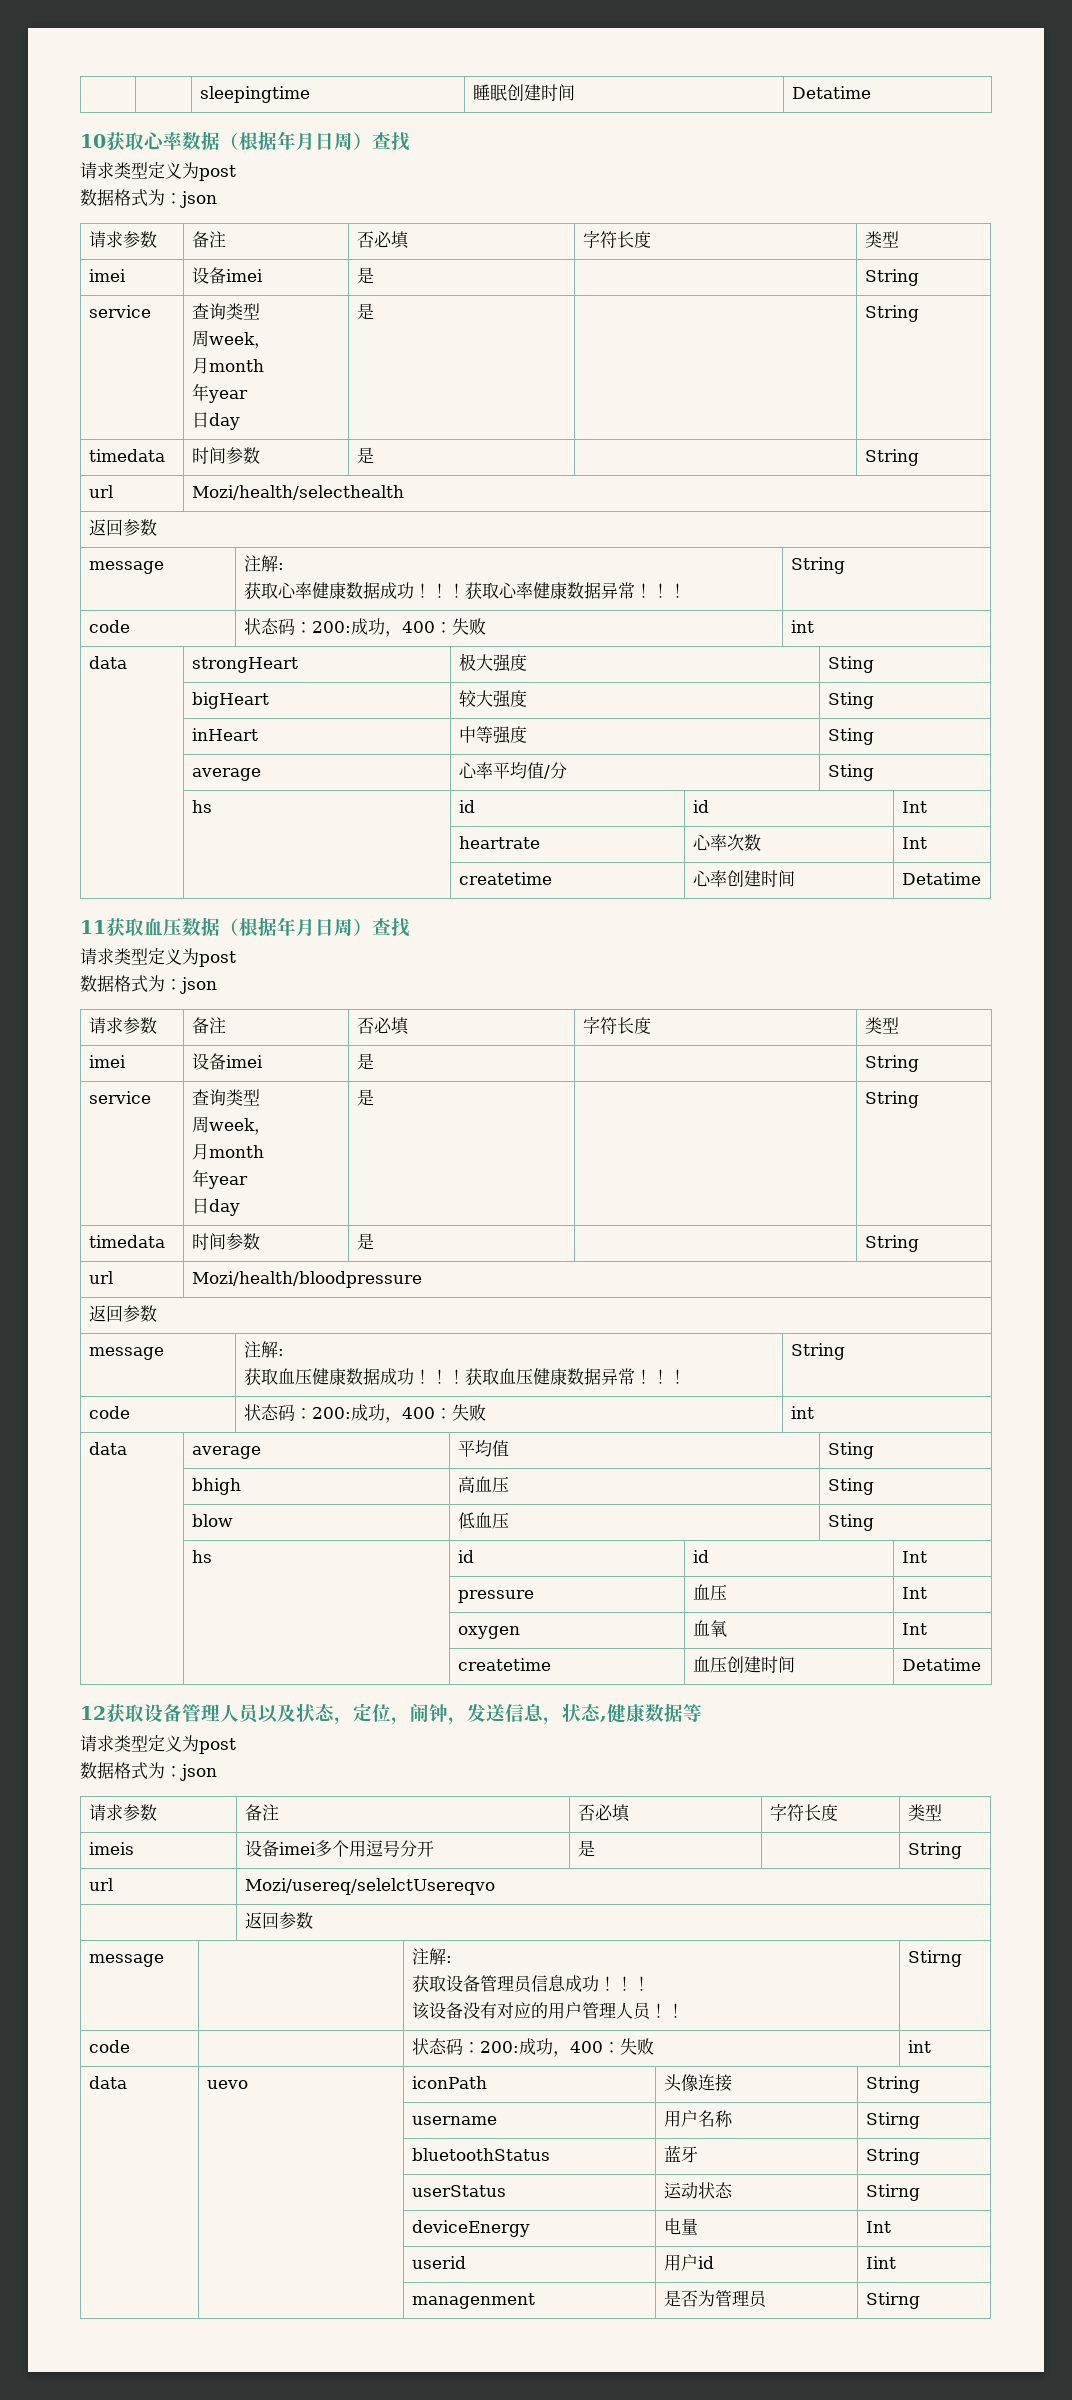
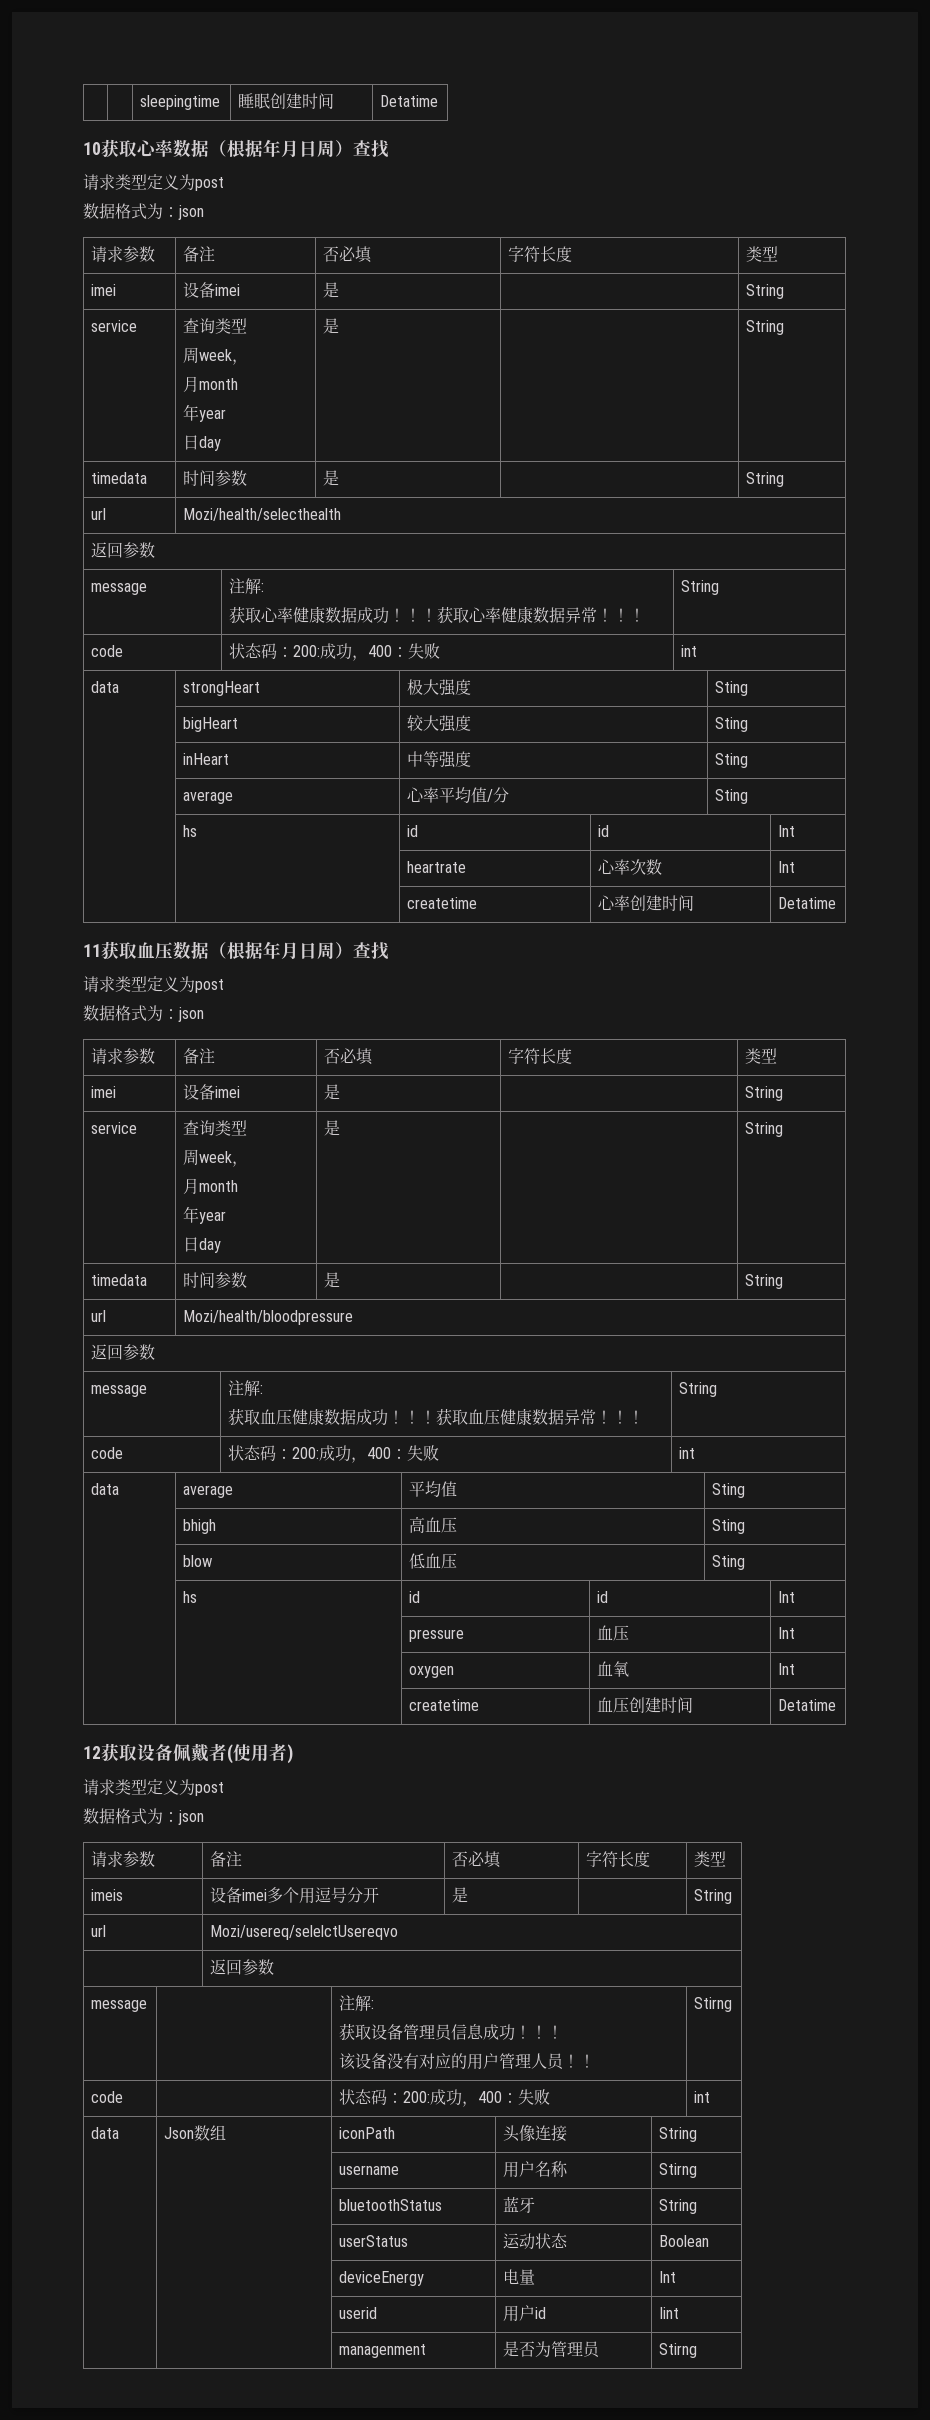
[182,1703,702,1725] 管理人员以及状态，定位，闹钟，发送信息，状态,健康数据等 -> [173,1743,293,1764] 佩戴者(使用者)
[206,2080,248,2089] uevo -> [164,2125,227,2141] Json数组
[865,2184,920,2201] Stirng -> [659,2235,710,2247] Boolean

